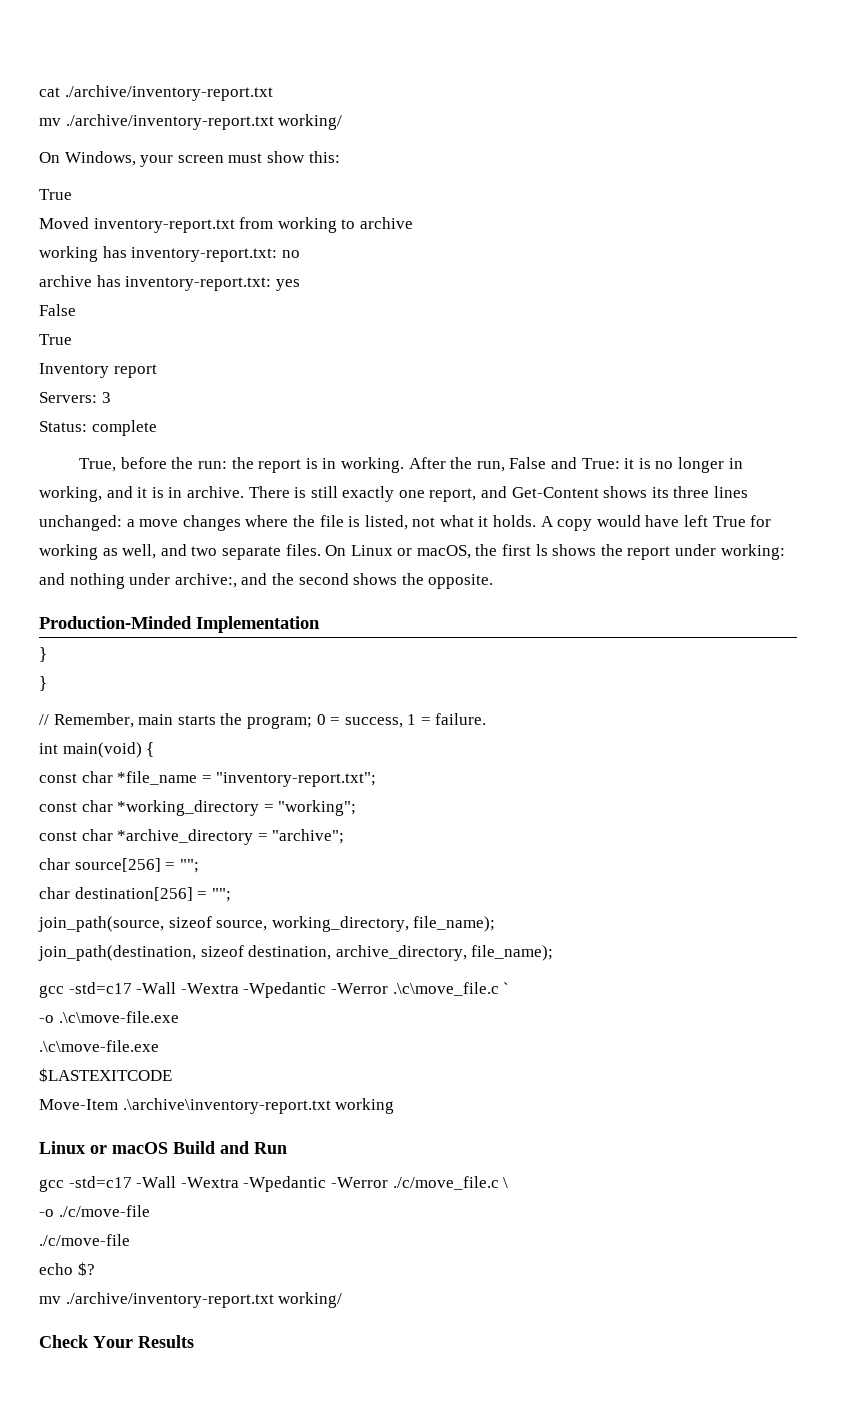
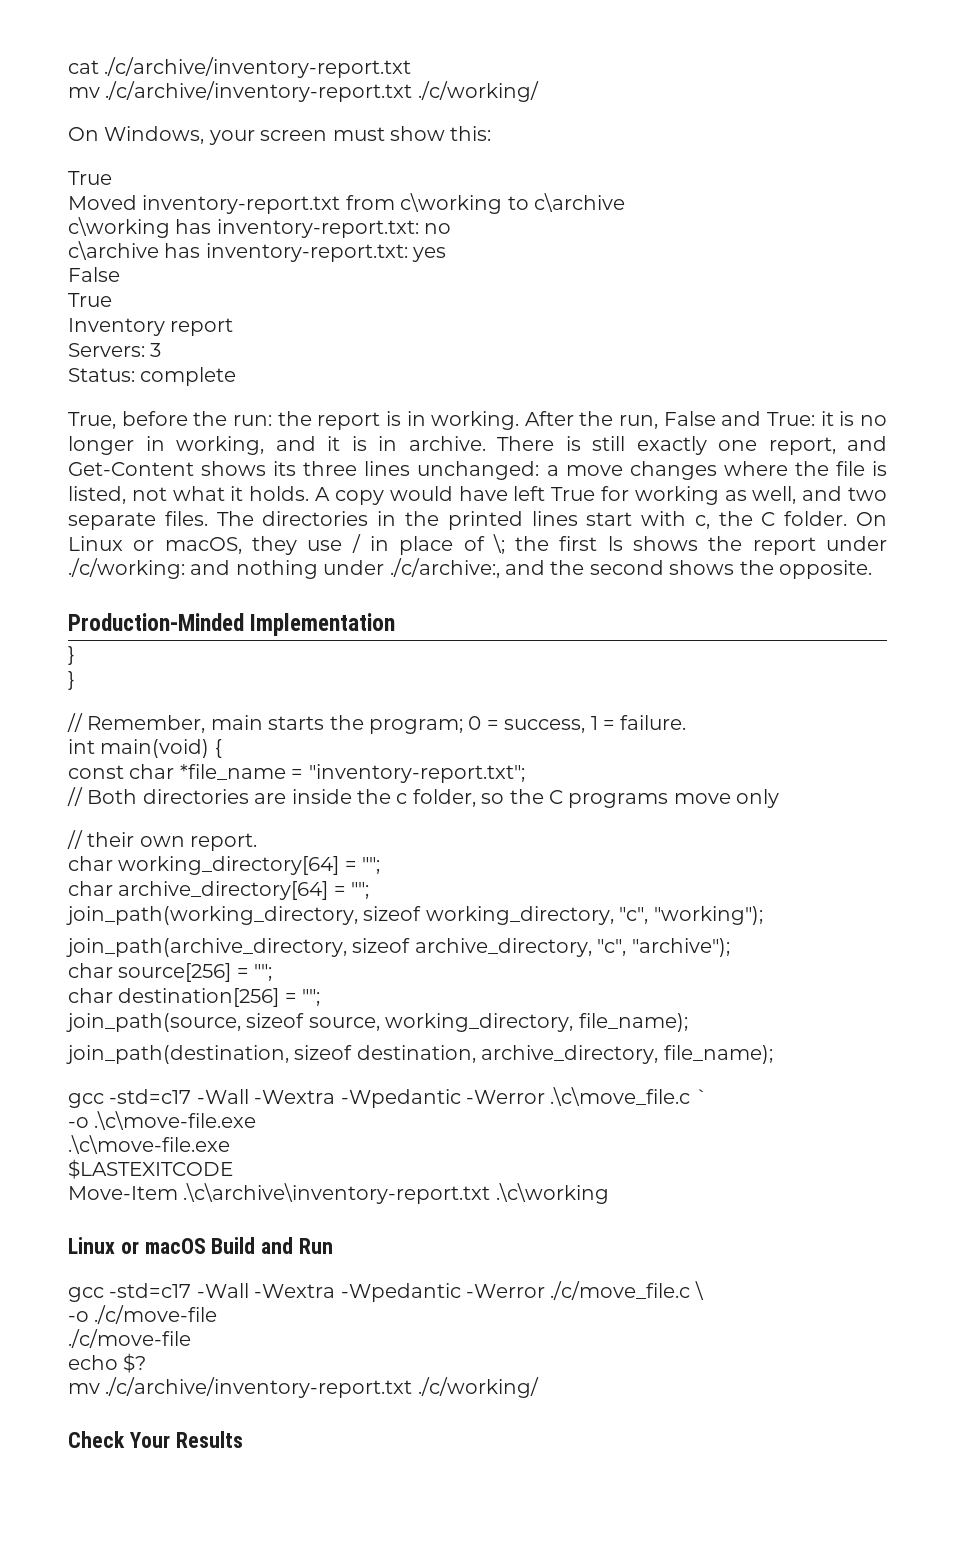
[64,85,273,101] [39,114,343,130] ./archive/inventory-report.txt // mv ./archive/inventory-report.txt working/ -> [104,57,412,78] [68,81,539,102] ./c/archive/inventory-report.txt // mv ./c/archive/inventory-report.txt ./c/working/
[277,217,413,233] [39,246,98,262] working to archive // working -> [400,193,625,214] [68,217,170,238] c\working to c\archive // c\working
[39,275,92,287] archive -> [68,241,159,260] c\archive
[325,545,471,559] On Linux or macOS, -> [216,511,888,530] [68,534,505,555] The directories in the printed lines start with c, the C folder. On Linux or macOS, they use / in place of \;
[720,544,785,560] working: -> [68,558,185,579] ./c/working:
[174,573,237,588] archive:, -> [389,558,500,578] ./c/archive:,
[39,800,357,816] [39,829,345,845] const char *working_directory = "working"; // const char *archive_directory = "archive"; -> [67,787,780,808] [67,830,258,851] [68,856,381,875] [68,881,370,900] [66,906,763,925] [66,938,730,957] // Both directories are inside the c folder, so the C programs move only // // their own report. // char working_directory[64] = ""; // char archive_directory[64] = ""; // join_path(working_directory, sizeof working_directory, "c", "working"); // join_path(archive_directory, sizeof archive_directory, "c", "archive");
[122,1098,395,1114] .\archive\inventory-report.txt working -> [183,1183,609,1204] .\c\archive\inventory-report.txt .\c\working
[65,1292,343,1308] ./archive/inventory-report.txt working/ -> [105,1377,539,1398] ./c/archive/inventory-report.txt ./c/working/

